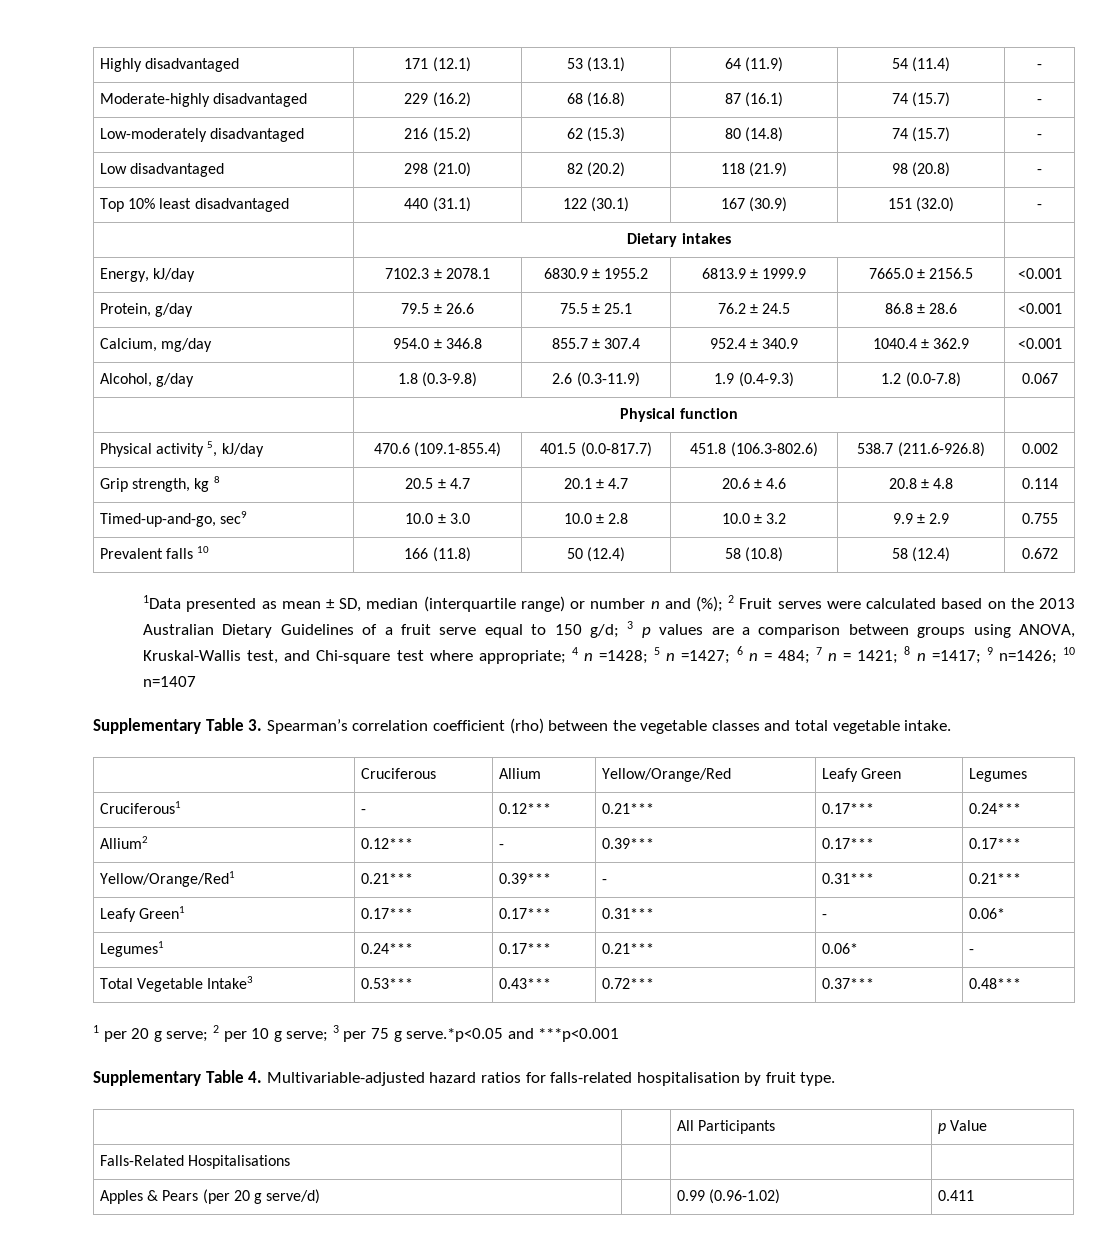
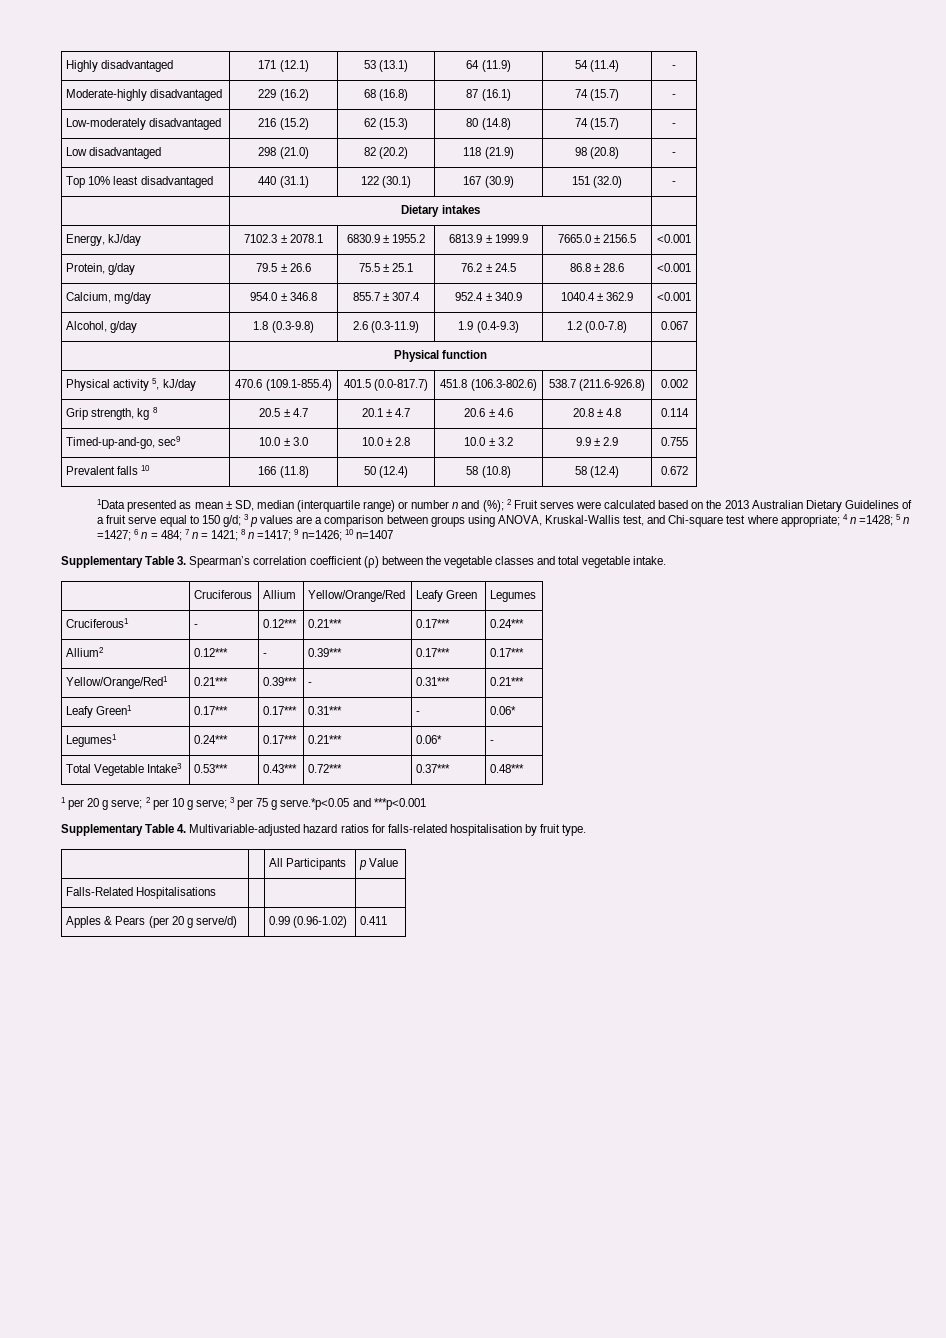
[509,718,544,734] (rho) -> [363,556,379,568] (ρ)

